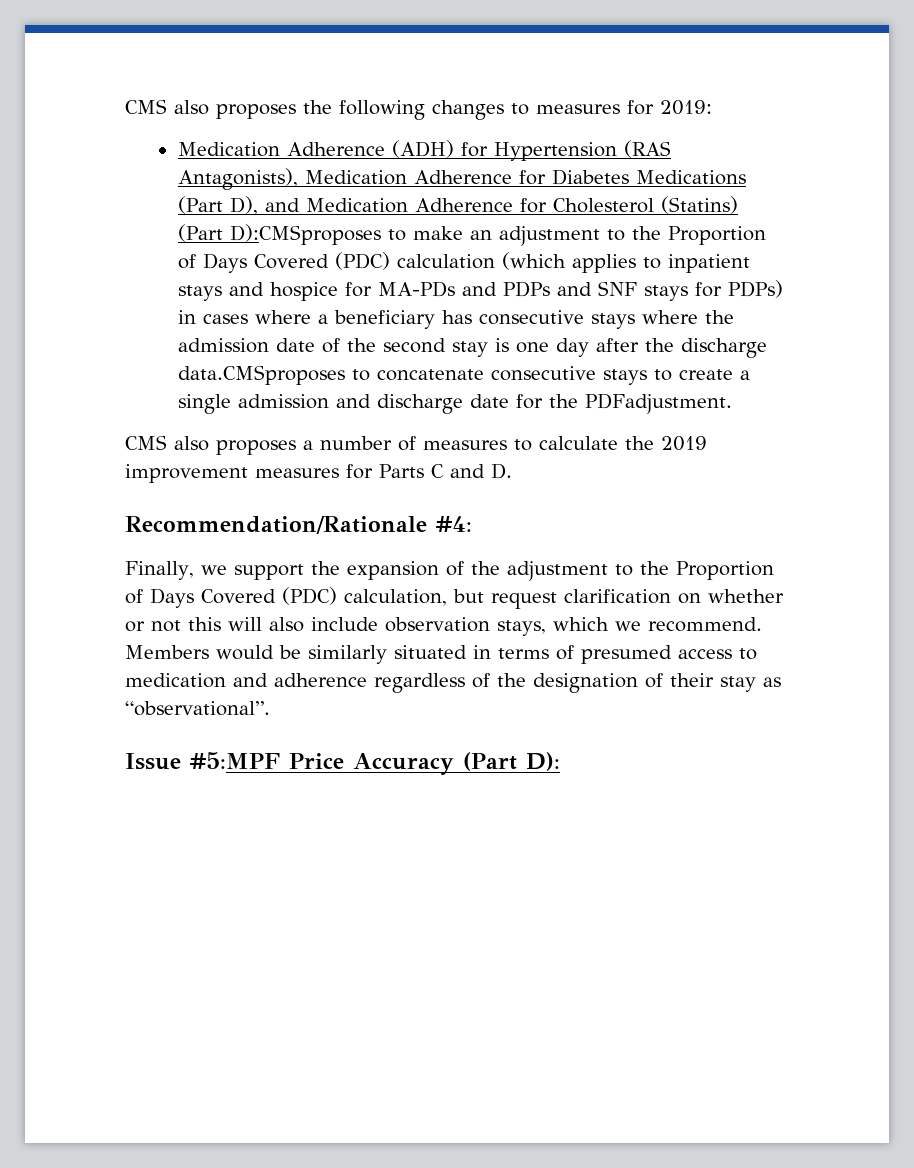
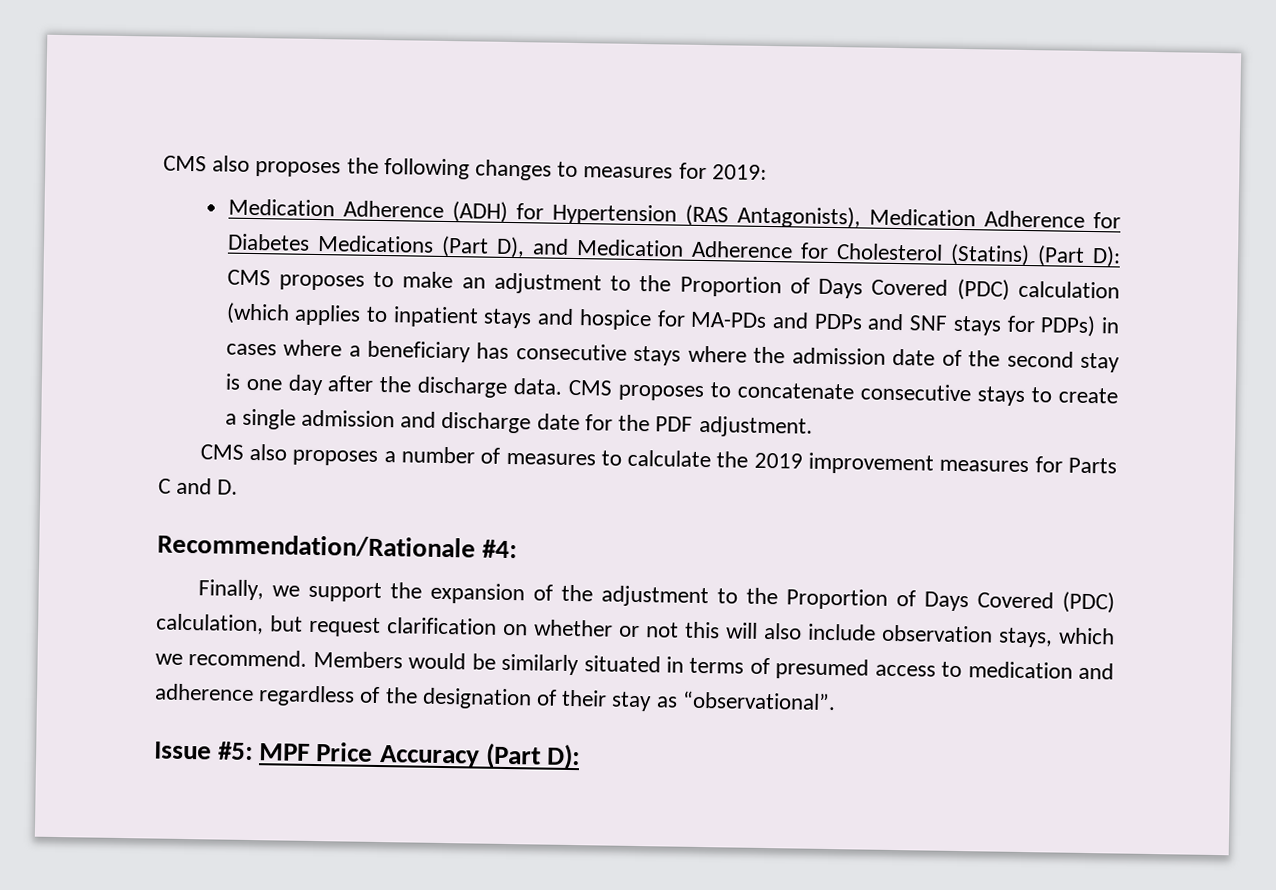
[229,224,381,245] D):CMSproposes -> [1091,246,1121,268] [226,269,365,291] D): CMS proposes
[177,365,345,385] data.CMSproposes -> [513,378,705,402] data. CMS proposes
[584,393,732,414] PDFadjustment. -> [655,415,813,438] PDF adjustment.
[190,752,280,769] #5:MPF -> [218,741,311,761] #5: MPF

